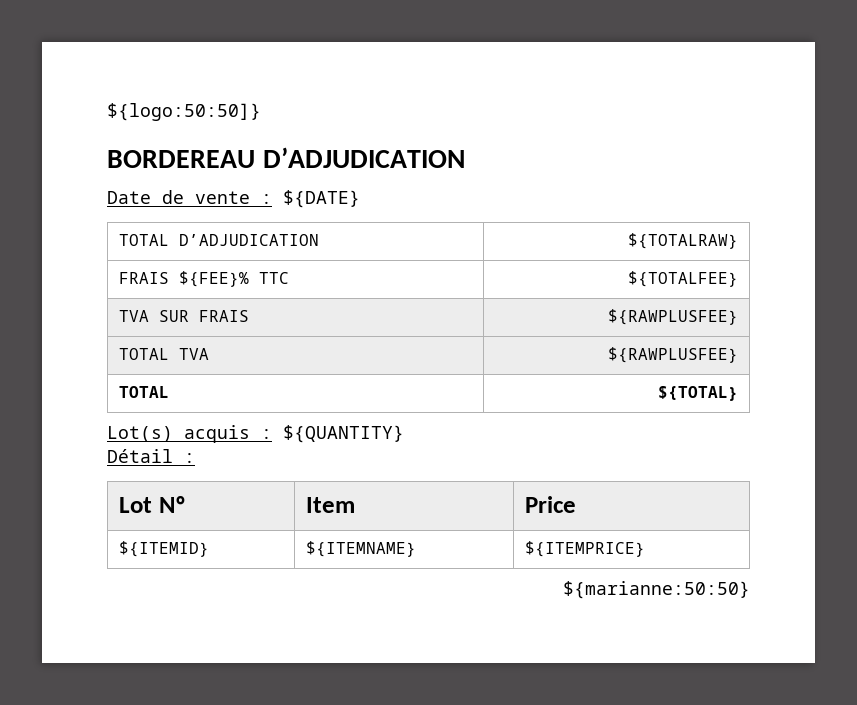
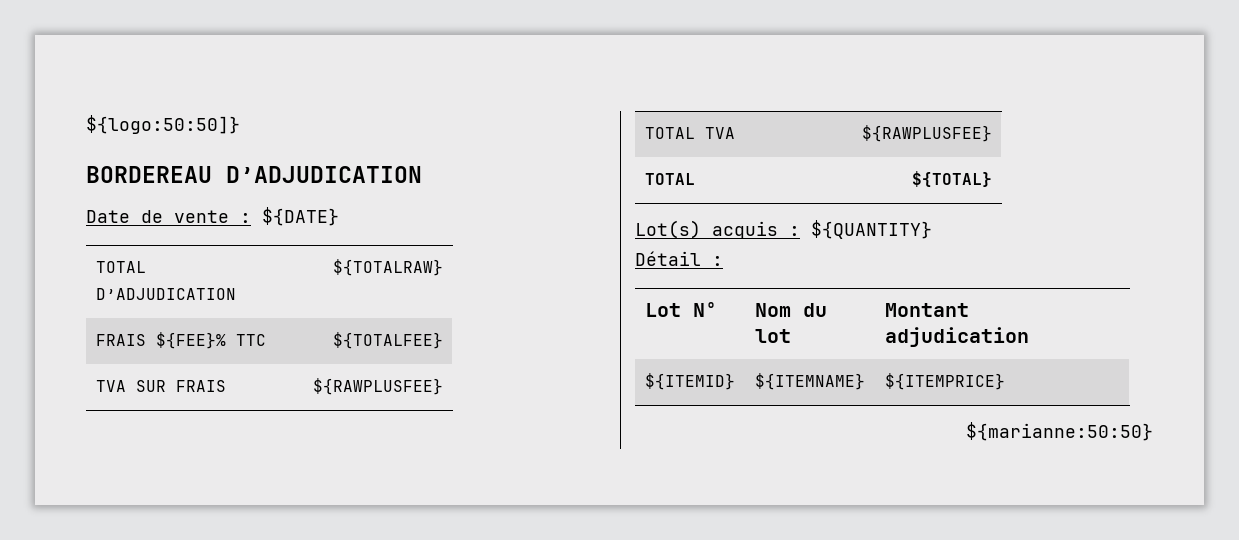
[306,497,356,513] [525,496,577,513] Item | Price -> [754,303,827,317] [754,329,791,343] [884,303,969,317] [884,327,1029,347] Nom du lot | Montant adjudication

